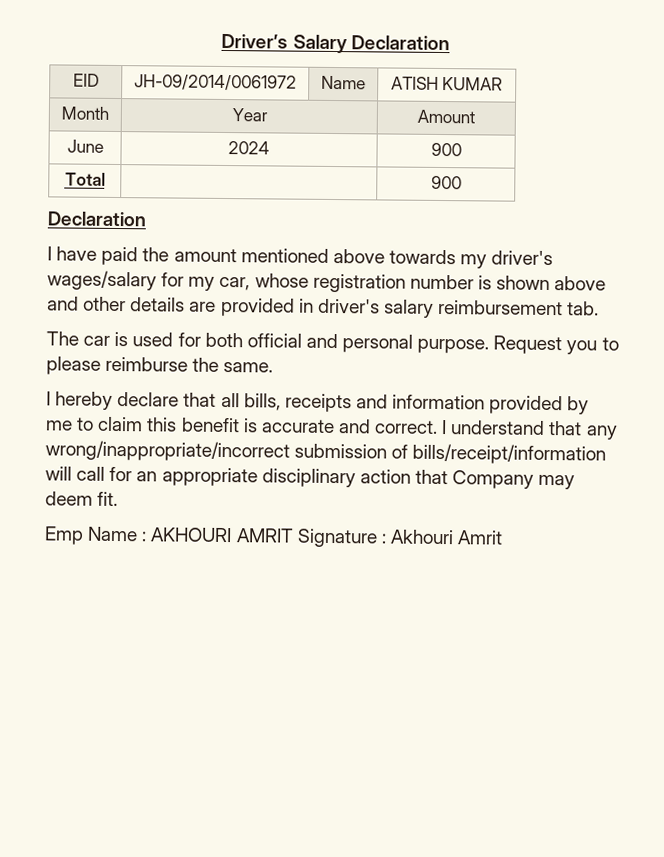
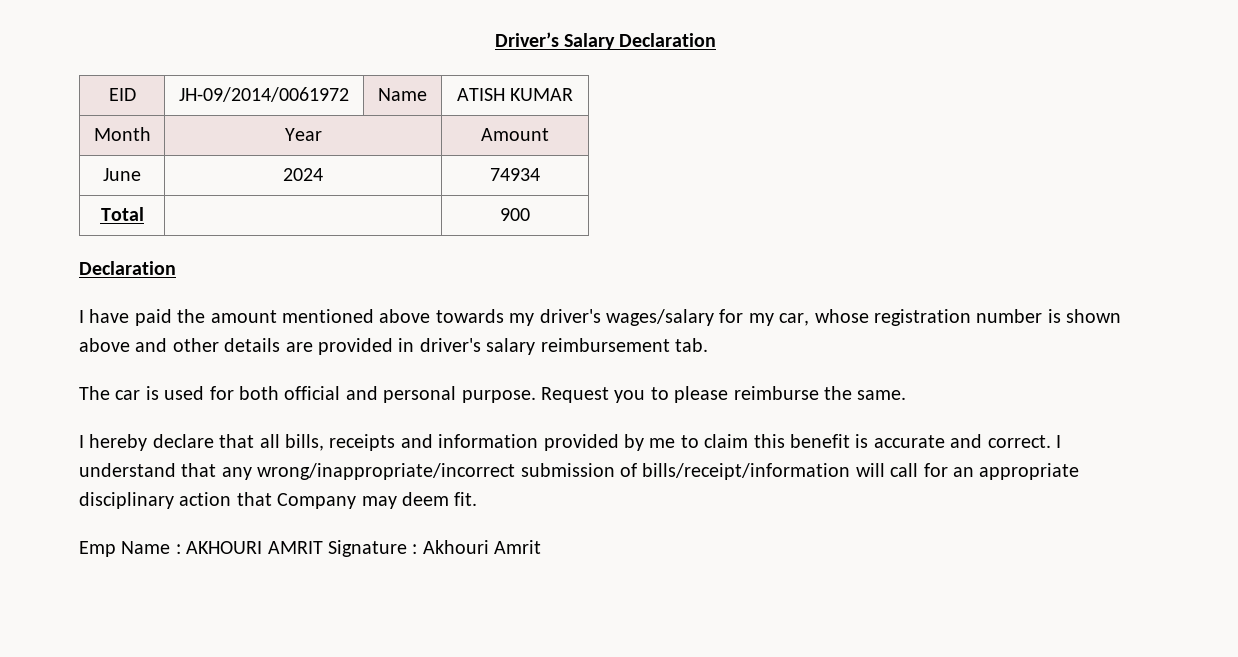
[430,142,462,157] 900 -> [490,168,540,181] 74934

